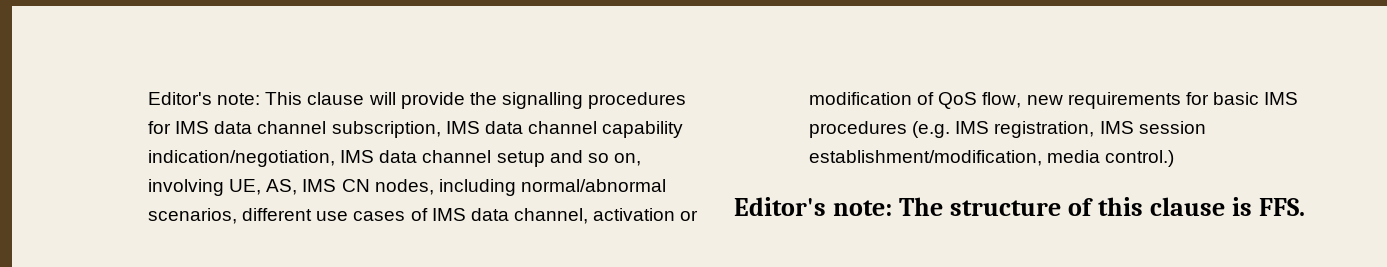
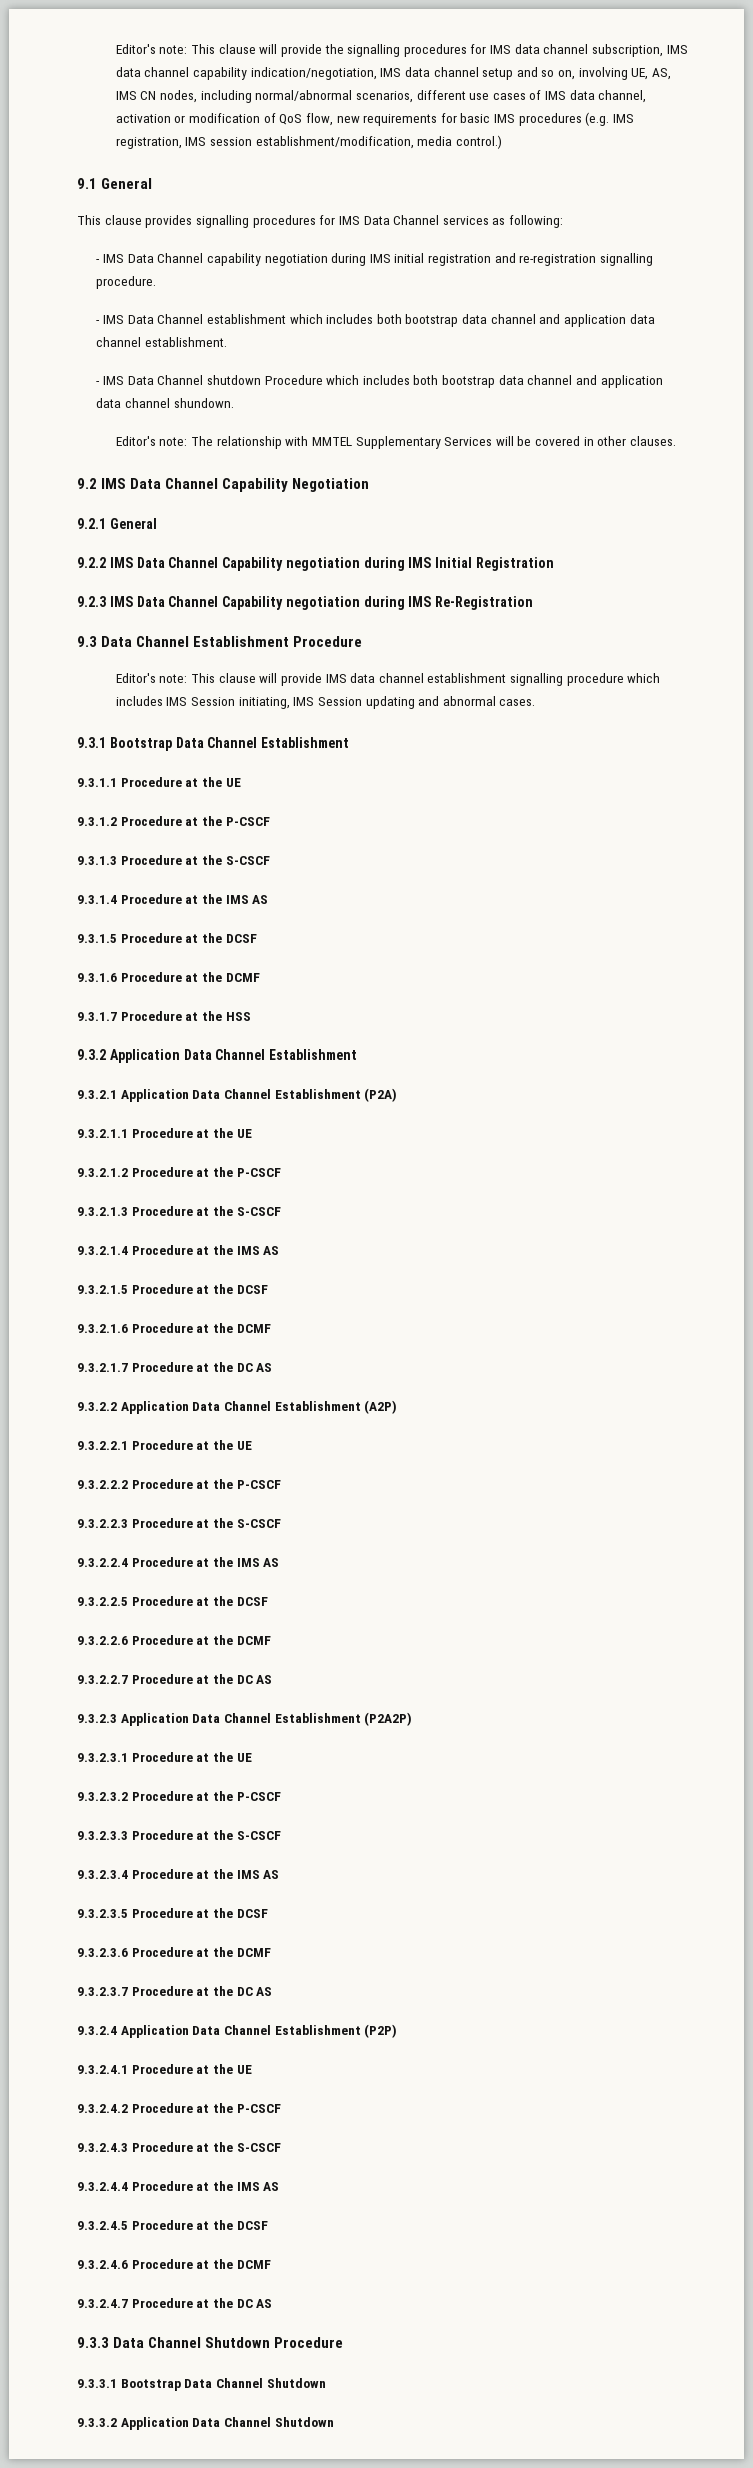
[734,197,1306,216] Editor's note: The structure of this clause is FFS. -> [77,178,153,189] [77,215,564,228] [96,253,654,266] [96,276,157,289] [96,314,655,327] [96,337,227,347] [96,375,663,388] [96,398,234,408] [115,436,677,449] [77,478,370,492] [77,518,157,529] [77,557,555,571] [77,596,534,610] [77,636,363,647] [115,673,661,686] [115,696,536,709] [77,737,350,751] [77,777,241,787] [77,816,270,826] [77,855,270,865] [77,894,269,904] [77,933,257,943] [77,972,260,982] [77,1011,251,1021] [77,1049,358,1063] [77,1088,398,1102] [77,1128,252,1138] [77,1167,281,1177] [77,1206,281,1216] [77,1245,280,1255] [77,1284,268,1294] [77,1323,271,1333] [77,1362,273,1372] [77,1400,398,1414] [77,1440,252,1450] [77,1479,281,1489] [77,1518,281,1528] [77,1557,280,1567] [77,1596,268,1606] [77,1635,271,1645] [77,1674,273,1684] [77,1712,413,1726] [77,1752,252,1762] [77,1791,281,1801] [77,1830,281,1840] [77,1869,280,1879] [77,1908,268,1918] [77,1947,271,1957] [77,1986,273,1996] [77,2024,398,2038] [77,2064,252,2074] [77,2103,281,2113] [77,2142,281,2152] [77,2181,280,2191] [77,2220,268,2230] [77,2259,271,2269] [77,2298,273,2308] [77,2337,344,2348] [77,2378,326,2391] [77,2417,334,2430] 9.1 General // This clause provides signalling procedures for IMS Data Channel services as following: // - IMS Data Channel capability negotiation during IMS initial registration and re-registration signalling procedure. // - IMS Data Channel establishment which includes both bootstrap data channel and application data channel establishment. // - IMS Data Channel shutdown Procedure which includes both bootstrap data channel and application data channel shundown. // Editor's note: The relationship with MMTEL Supplementary Services will be covered in other clauses. // 9.2 IMS Data Channel Capability Negotiation // 9.2.1 General // 9.2.2 IMS Data Channel Capability negotiation during IMS Initial Registration // 9.2.3 IMS Data Channel Capability negotiation during IMS Re-Registration // 9.3 Data Channel Establishment Procedure // Editor's note: This clause will provide IMS data channel establishment signalling procedure which includes IMS Session initiating, IMS Session updating and abnormal cases. // 9.3.1 Bootstrap Data Channel Establishment // 9.3.1.1 Procedure at the UE // 9.3.1.2 Procedure at the P-CSCF // 9.3.1.3 Procedure at the S-CSCF // 9.3.1.4 Procedure at the IMS AS // 9.3.1.5 Procedure at the DCSF // 9.3.1.6 Procedure at the DCMF // 9.3.1.7 Procedure at the HSS // 9.3.2 Application Data Channel Establishment // 9.3.2.1 Application Data Channel Establishment (P2A) // 9.3.2.1.1 Procedure at the UE // 9.3.2.1.2 Procedure at the P-CSCF // 9.3.2.1.3 Procedure at the S-CSCF // 9.3.2.1.4 Procedure at the IMS AS // 9.3.2.1.5 Procedure at the DCSF // 9.3.2.1.6 Procedure at the DCMF // 9.3.2.1.7 Procedure at the DC AS // 9.3.2.2 Application Data Channel Establishment (A2P) // 9.3.2.2.1 Procedure at the UE // 9.3.2.2.2 Procedure at the P-CSCF // 9.3.2.2.3 Procedure at the S-CSCF // 9.3.2.2.4 Procedure at the IMS AS // 9.3.2.2.5 Procedure at the DCSF // 9.3.2.2.6 Procedure at the DCMF // 9.3.2.2.7 Procedure at the DC AS // 9.3.2.3 Application Data Channel Establishment (P2A2P) // 9.3.2.3.1 Procedure at the UE // 9.3.2.3.2 Procedure at the P-CSCF // 9.3.2.3.3 Procedure at the S-CSCF // 9.3.2.3.4 Procedure at the IMS AS // 9.3.2.3.5 Procedure at the DCSF // 9.3.2.3.6 Procedure at the DCMF // 9.3.2.3.7 Procedure at the DC AS // 9.3.2.4 Application Data Channel Establishment (P2P) // 9.3.2.4.1 Procedure at the UE // 9.3.2.4.2 Procedure at the P-CSCF // 9.3.2.4.3 Procedure at the S-CSCF // 9.3.2.4.4 Procedure at the IMS AS // 9.3.2.4.5 Procedure at the DCSF // 9.3.2.4.6 Procedure at the DCMF // 9.3.2.4.7 Procedure at the DC AS // 9.3.3 Data Channel Shutdown Procedure // 9.3.3.1 Bootstrap Data Channel Shutdown // 9.3.3.2 Application Data Channel Shutdown

